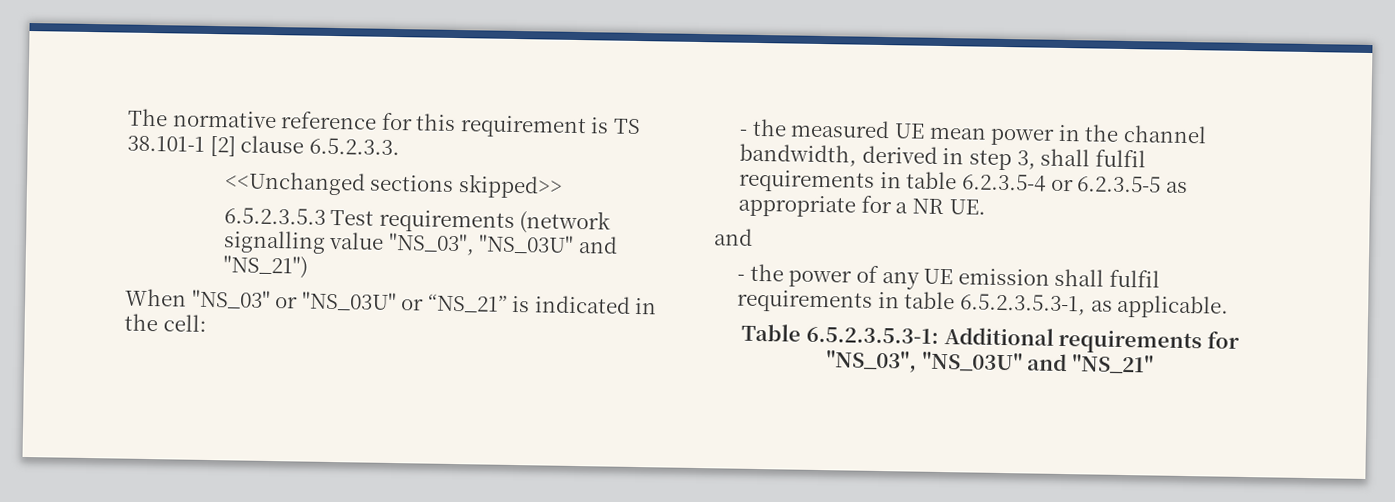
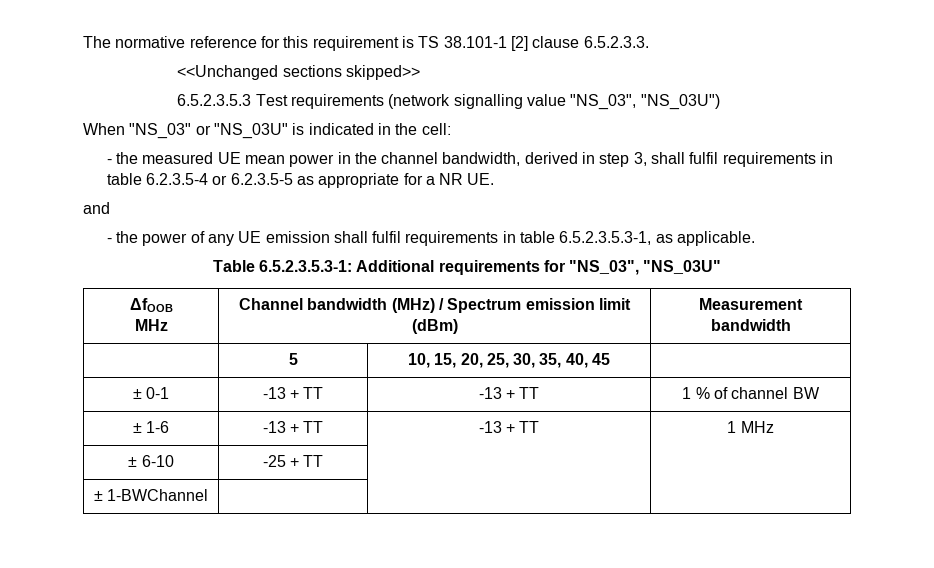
[478,234,618,254] [222,255,308,279] "NS_03U" and "NS_21") -> [640,94,720,110] "NS_03U")
[400,293,508,313] or “NS_21” -> (288, 131) none
[1027,353,1154,375] and "NS_21" -> [129,298,173,312] [134,319,168,331] [239,298,631,313] [411,319,458,334] [699,298,803,310] [710,319,791,331] [288,353,298,365] [407,353,611,368] [132,387,170,399] [262,387,324,399] [478,387,540,399] [682,387,820,399] [132,421,170,433] [262,421,324,433] [478,421,540,433] [727,421,774,433] [128,455,174,467] [262,455,324,467] [93,489,209,501] // ΔfOOB // MHz | Channel bandwidth (MHz) / Spectrum emission limit (dBm) | Measurement bandwidth // | 5 | 10, 15, 20, 25, 30, 35, 40, 45 | // ± 0-1 | -13 + TT | -13 + TT | 1 % of channel BW // ± 1-6 | -13 + TT | -13 + TT | 1 MHz // ± 6-10 | -25 + TT | | // ± 1-BWChannel | | |

